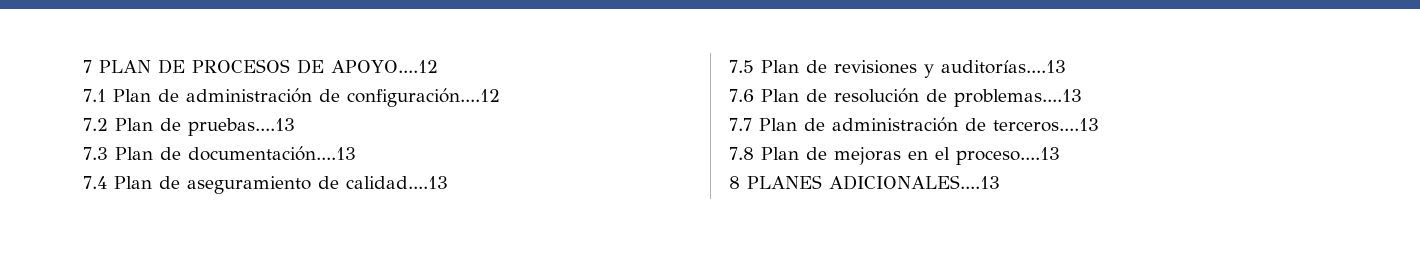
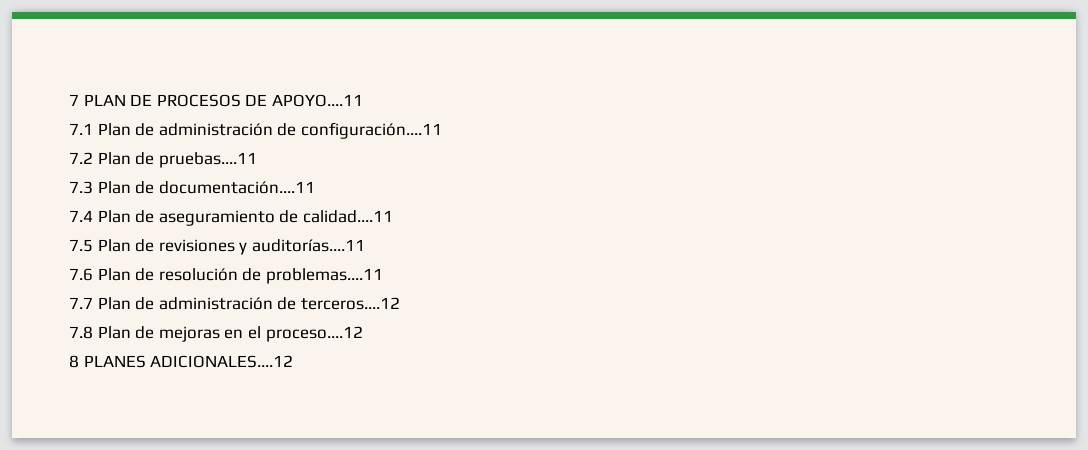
[331,60,438,73] APOYO....12 -> [271,94,363,107] APOYO....11
[347,88,500,107] configuración....12 -> [300,122,442,139] configuración....11
[188,118,295,136] pruebas....13 -> [158,152,257,168] pruebas....11
[188,146,356,161] documentación....13 -> [158,181,315,194] documentación....11
[346,176,448,189] calidad....13 -> [302,210,393,223] calidad....11
[941,60,1066,74] auditorías....13 -> [251,239,365,252] auditorías....11
[954,89,1082,107] problemas....13 -> [265,268,383,284] problemas....11
[993,118,1099,132] terceros....13 -> [300,297,400,310] terceros....12
[956,147,1060,165] proceso....13 -> [265,326,363,342] proceso....12
[829,175,1000,190] ADICIONALES....13 -> [150,355,294,368] ADICIONALES....12

